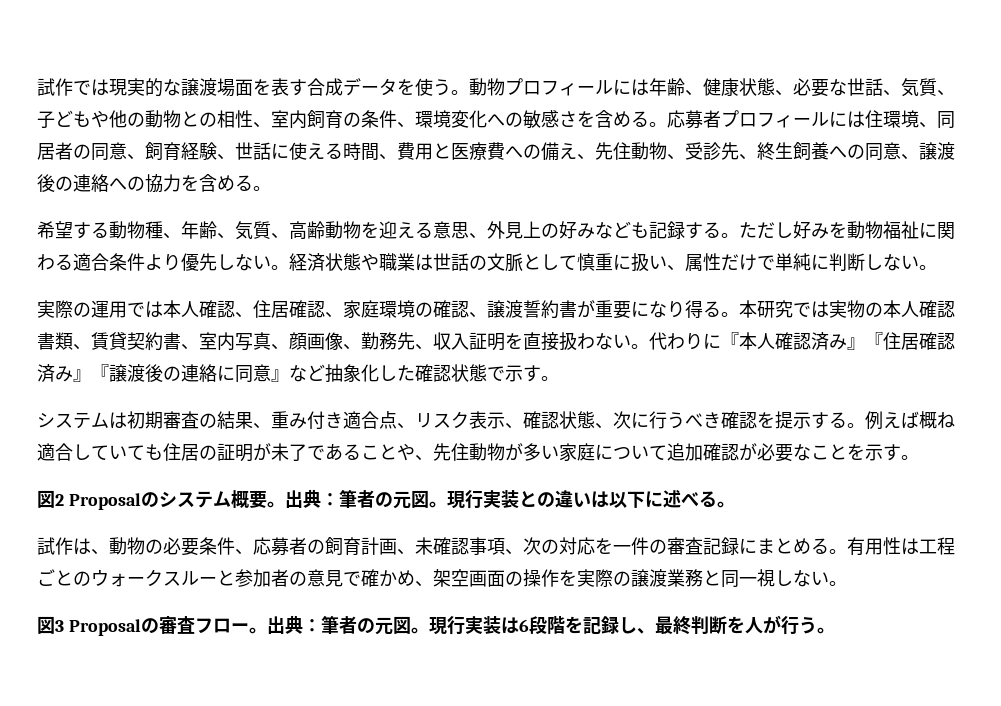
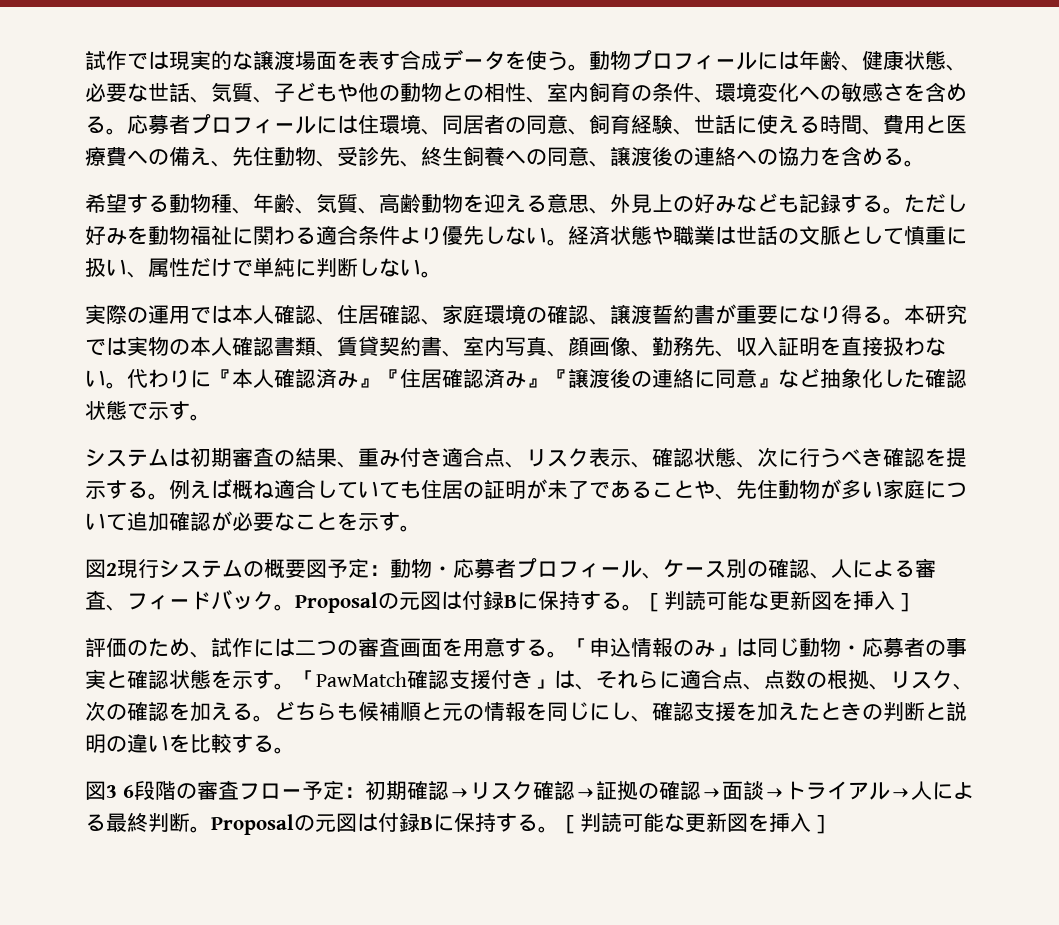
[68,489,735,510] [37,537,955,556] [37,569,829,588] Proposalのシステム概要。出典：筆者の元図。現行実装との違いは以下に述べる。 // 試作は、動物の必要条件、応募者の飼育計画、未確認事項、次の対応を一件の審査記録にまとめる。有用性は工程ごとのウォークスルーと参加者の意見で確かめ、架空画面の操作を実際の譲渡業務と同一視しない -> [117,558,936,579] [85,590,916,613] [85,637,967,658] [85,669,974,690] [85,701,967,722] [85,734,274,753] 現行システムの概要図予定：動物・応募者プロフィール、ケース別の確認、人による審査、フィードバック。Proposalの元図は付録Bに保持する。［判読可能な更新図を挿入］ // 評価のため、試作には二つの審査画面を用意する。「申込情報のみ」は同じ動物・応募者の事実と確認状態を示す。「PawMatch確認支援付き」は、それらに適合点、点数の根拠、リスク、次の確認を加える。どちらも候補順と元の情報を同じにし、確認支援を加えたときの判断と説明の違いを比較する
[68,619,141,636] Proposal -> [122,781,176,800] 6段階
[248,615,835,635] 。出典：筆者の元図。現行実装は6段階を記録し、最終判断を人が行う。 -> [301,780,974,800] [85,812,832,835] 予定：初期確認→リスク確認→証拠の確認→面談→トライアル→人による最終判断。Proposalの元図は付録Bに保持する。［判読可能な更新図を挿入］

